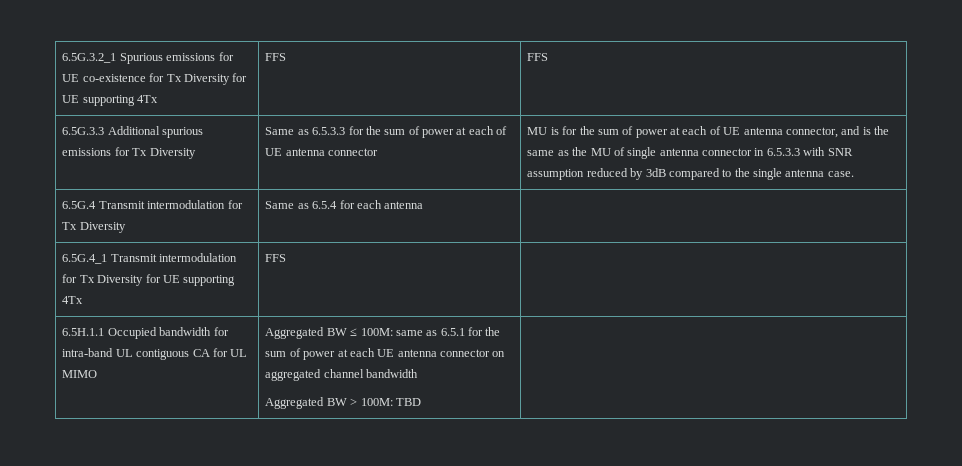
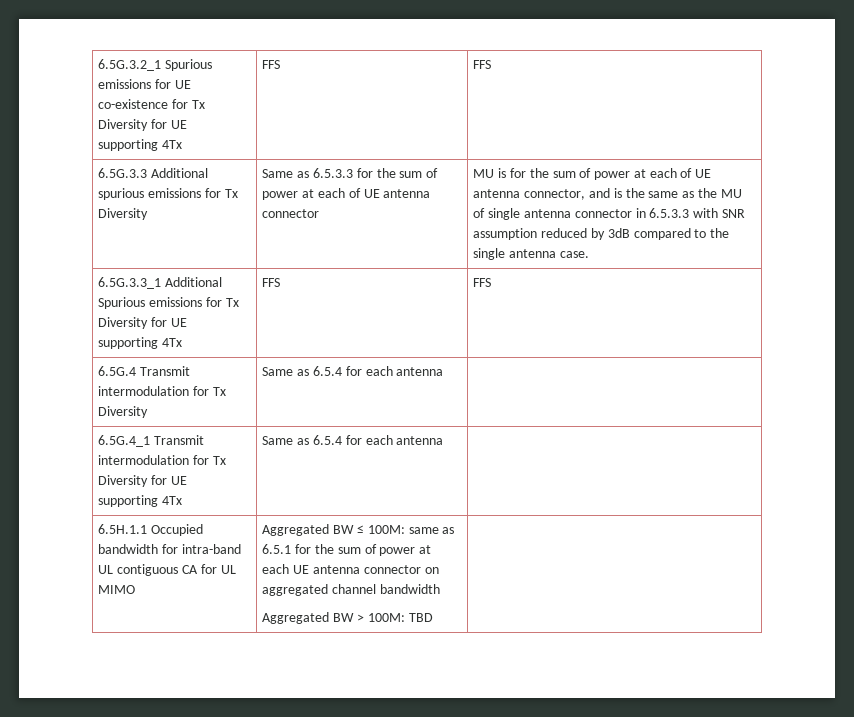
(854, 174) none -> [98,277,223,289] [98,297,239,309] [98,317,188,329] [98,337,183,349] [262,278,281,287] [473,278,492,287] // 6.5G.3.3_1 Additional Spurious emissions for Tx Diversity for UE supporting 4Tx | FFS | FFS
[265,254,287,262] FFS -> [262,435,444,445] Same as 6.5.4 for each antenna

